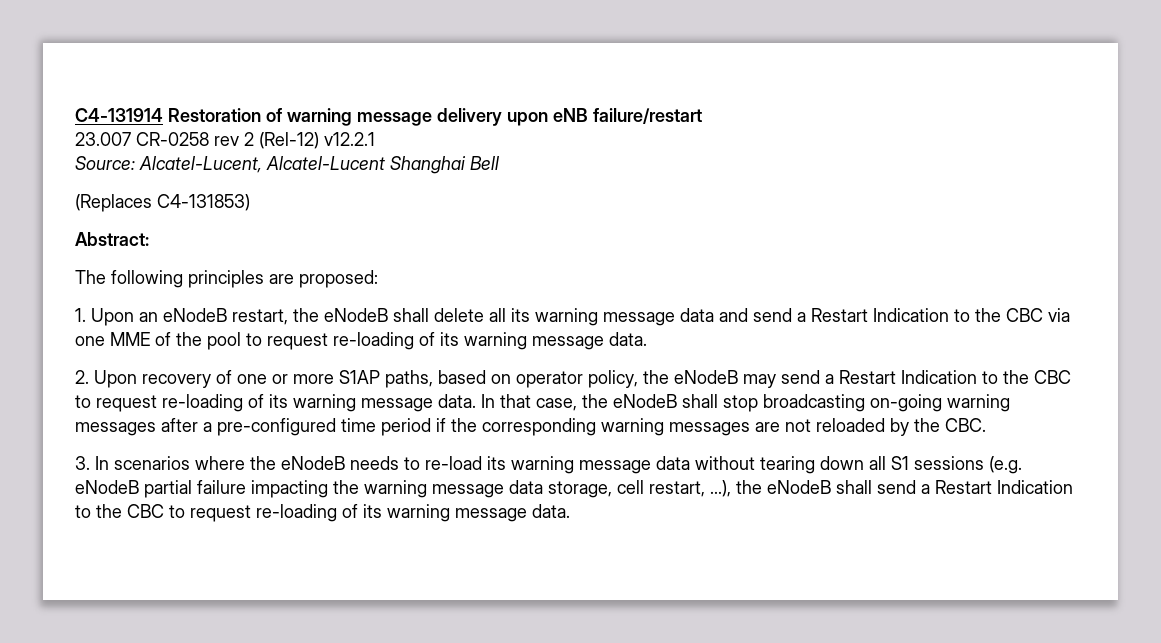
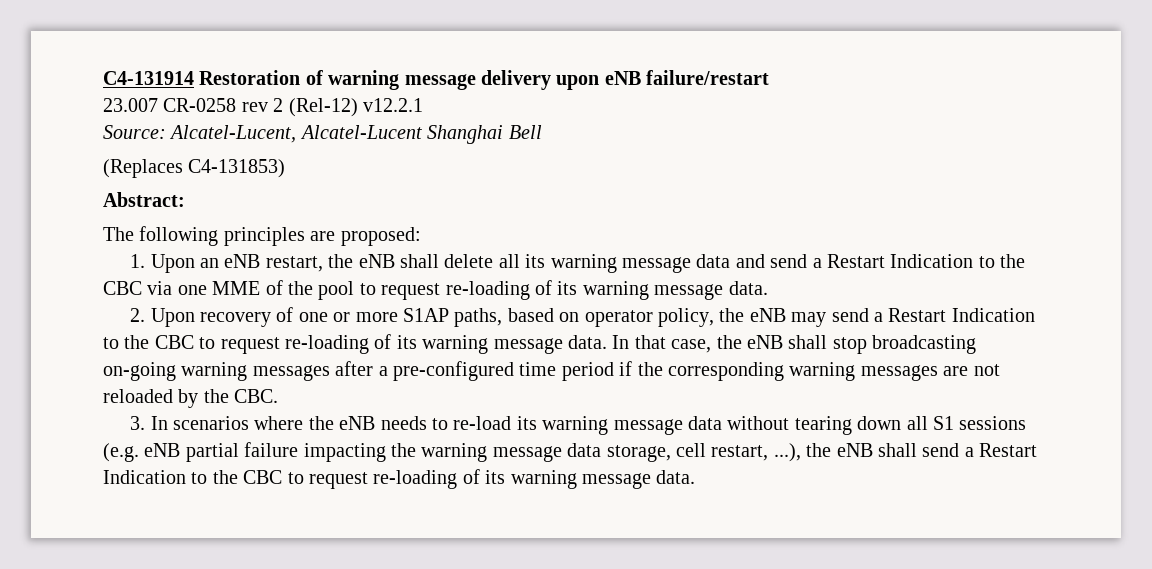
[163,308,227,322] eNodeB -> [224,254,261,268] eNB
[324,308,388,322] eNodeB -> [358,254,395,268] eNB
[674,370,738,384] eNodeB -> [749,308,786,322] eNB
[613,394,677,408] eNodeB -> [746,335,783,349] eNB
[281,456,345,470] eNodeB -> [339,416,376,430] eNB
[75,480,139,494] eNodeB -> [144,443,181,457] eNB
[767,480,831,494] eNodeB -> [836,443,873,457] eNB

